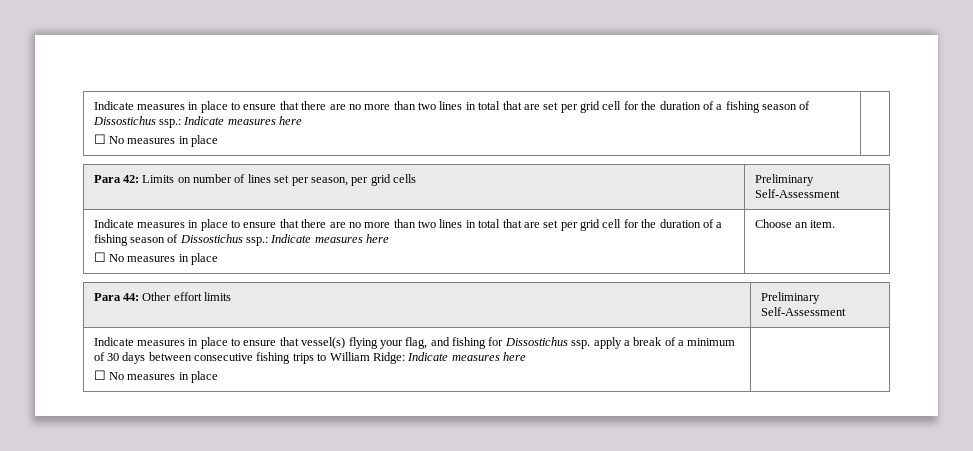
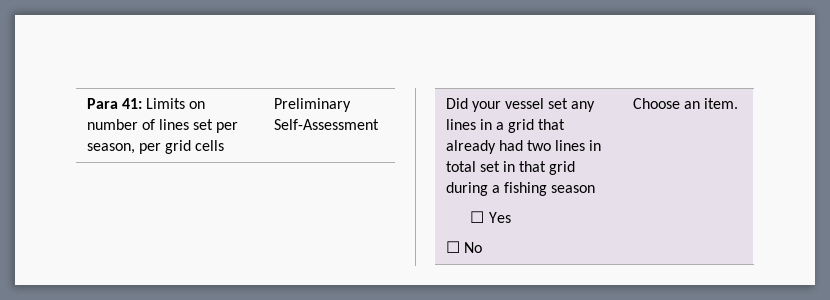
[93,101,811,113] [92,116,303,128] [93,134,219,147] [93,175,139,183] Indicate measures in place to ensure that there are no more than two lines in total that are set per grid cell for the duration of a fishing season of Dissostichus ssp.: Indicate measures here // ☐ No measures in place | // Para 42: -> [86,98,142,109] Para 41:
[93,219,723,231] [93,234,390,246] [93,252,219,265] Indicate measures in place to ensure that there are no more than two lines in total that are set per grid cell for the duration of a fishing season of Dissostichus ssp.: Indicate measures here // ☐ No measures in place -> [445,98,596,112] [445,119,566,133] [445,140,602,154] [445,161,576,175] [445,182,596,196] [470,211,511,223] [445,241,482,253] Did your vessel set any lines in a grid that already had two lines in total set in that grid during a fishing season // ☐ Yes // ☐ No
[93,292,232,301] [760,292,820,304] [760,307,846,316] [93,337,736,349] [93,352,527,364] [93,370,219,383] // Para 44: Other effort limits | Preliminary Self-Assessment // Indicate measures in place to ensure that vessel(s) flying your flag, and fishing for Dissostichus ssp. apply a break of a minimum of 30 days between consecutive fishing trips to William Ridge: Indicate measures here // ☐ No measures in place | -> (739, 103) none

